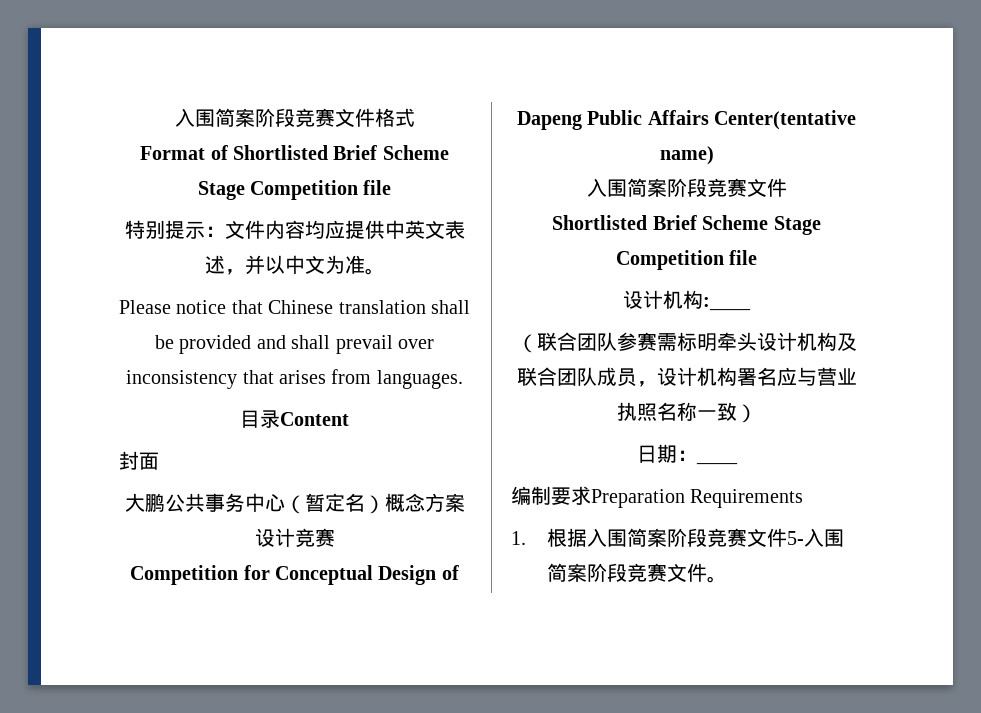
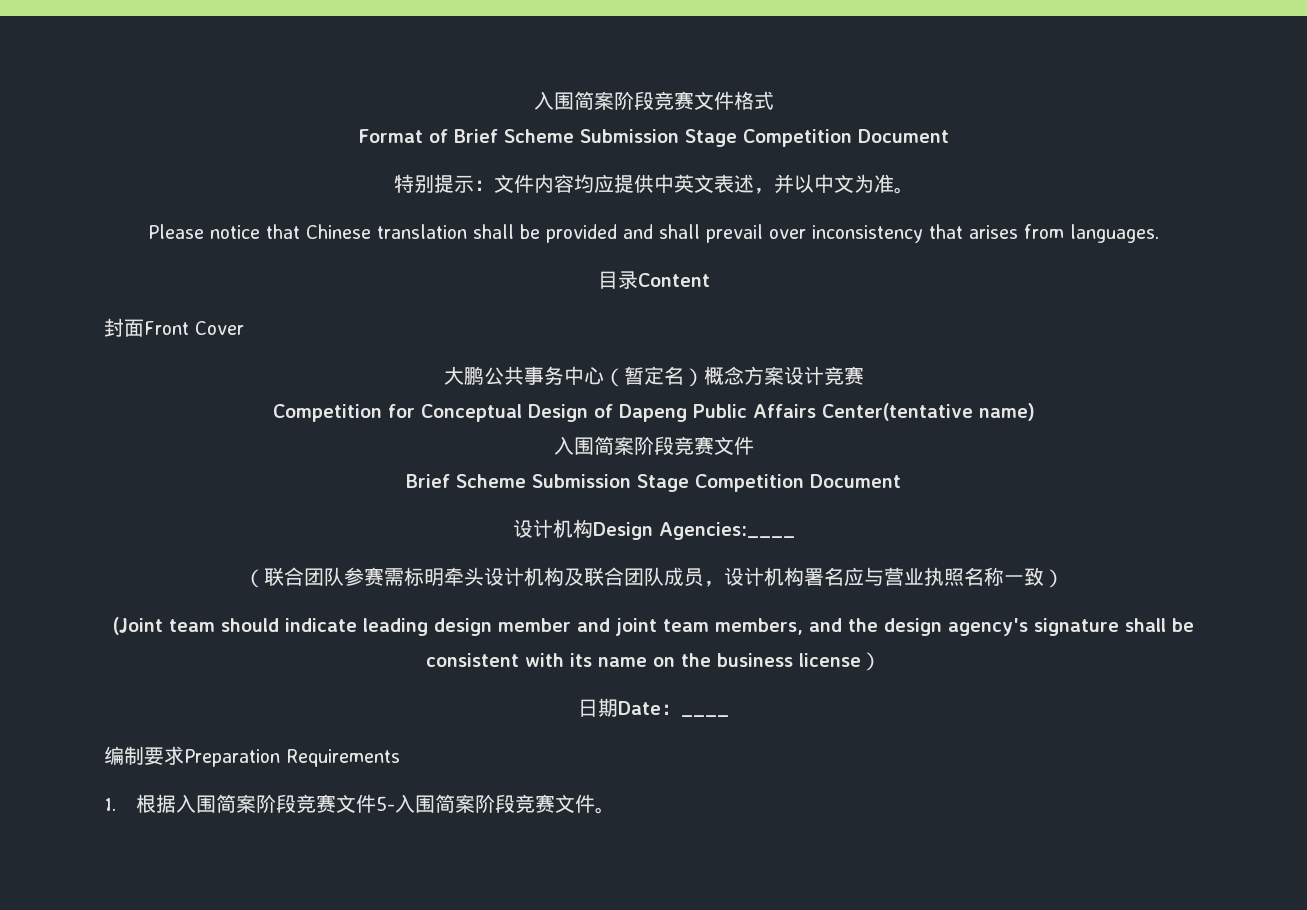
[233,145,449,160] [197,180,392,200] Shortlisted Brief Scheme Stage Competition file -> [454,129,949,147] Brief Scheme Submission Stage Competition Document
(159, 461) none -> [144,321,244,335] Front Cover
[552,215,821,235] [615,250,758,270] [623,290,751,311] Shortlisted Brief Scheme Stage Competition file // 设计机构:____ -> [406,474,901,492] [512,519,795,540] Brief Scheme Submission Stage Competition Document // 设计机构Design Agencies:____
(757, 413) none -> [113,617,1194,636] [426,652,881,671] // (Joint team should indicate leading design member and joint team members, and the design agency's signature shall be consistent with its name on the business license）
(677, 453) none -> [618,701,661,715] Date

